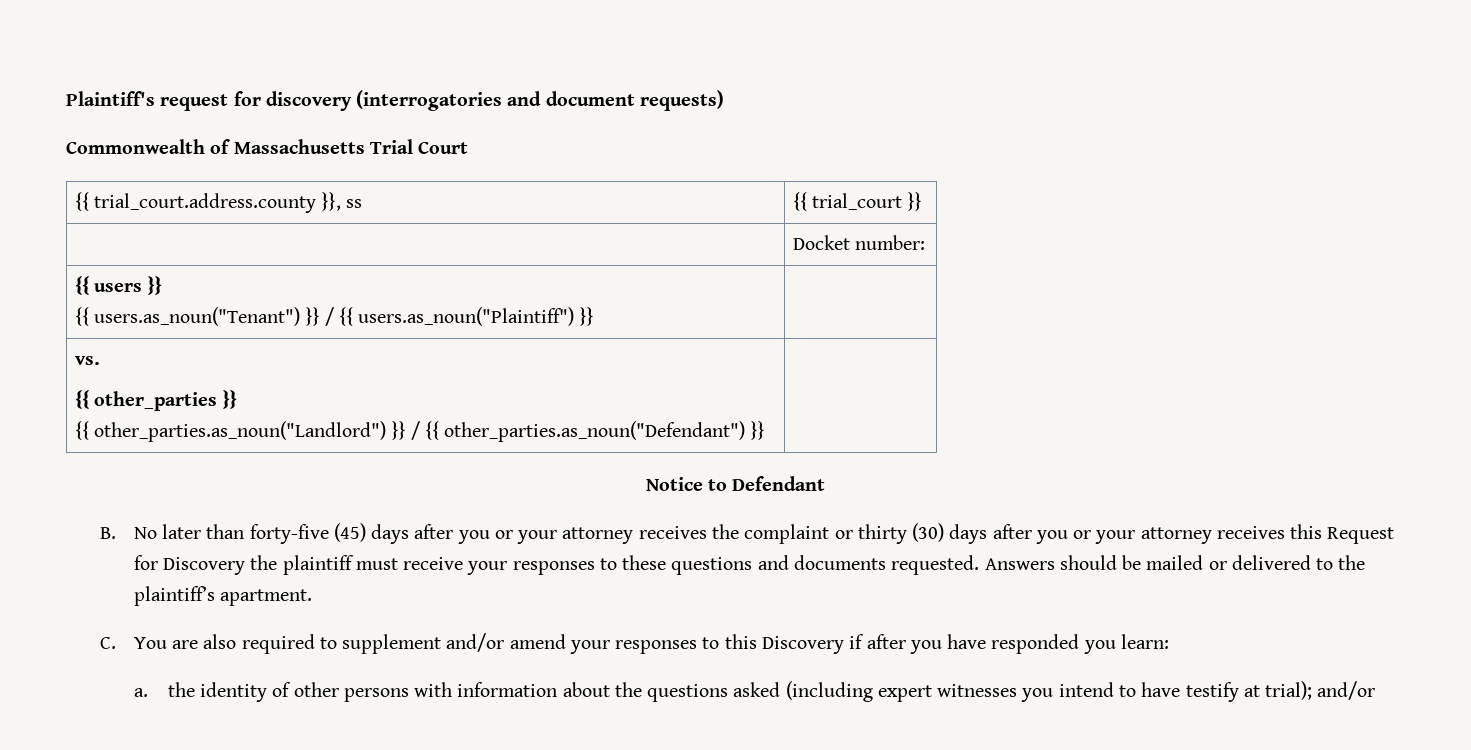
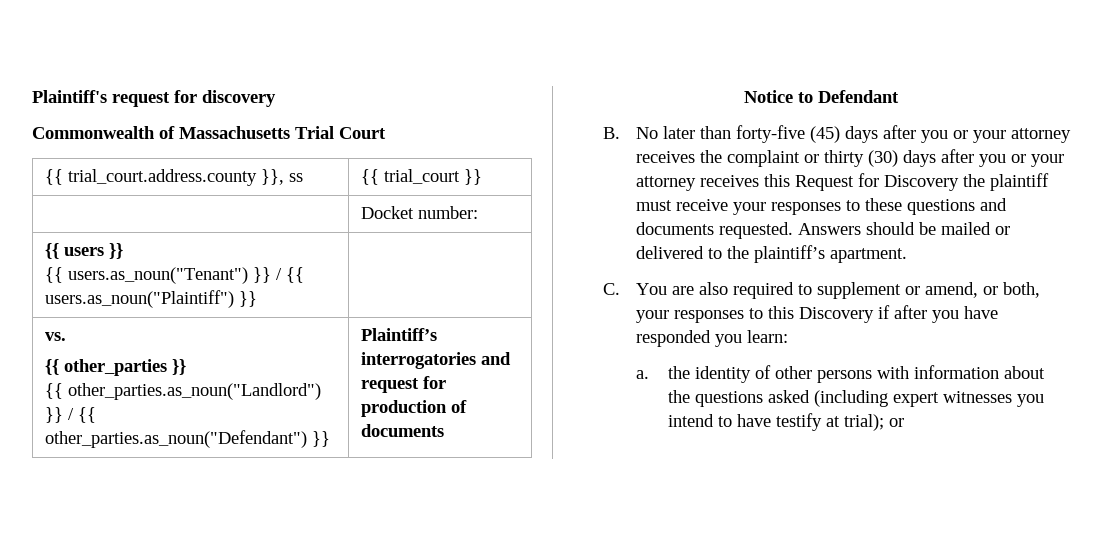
[356,90,724,111] (interrogatories and document requests) -> (276, 98) none
(765, 430) none -> [360,328,437,341] [360,352,511,369] [360,376,446,393] [360,400,467,417] [360,424,444,437] Plaintiff’s interrogatories and request for production of documents
[446,633,566,652] and/or amend -> [904,282,1040,298] or amend, or both,
[1317,681,1376,700] and/or -> [889,418,905,427] or

